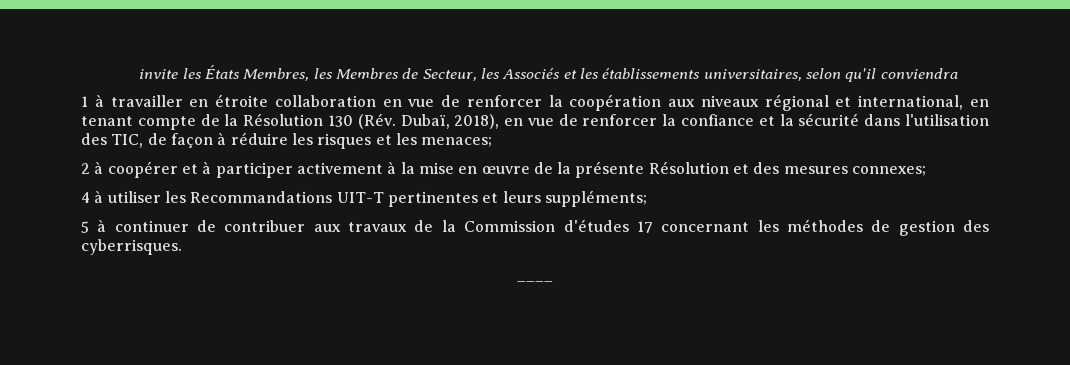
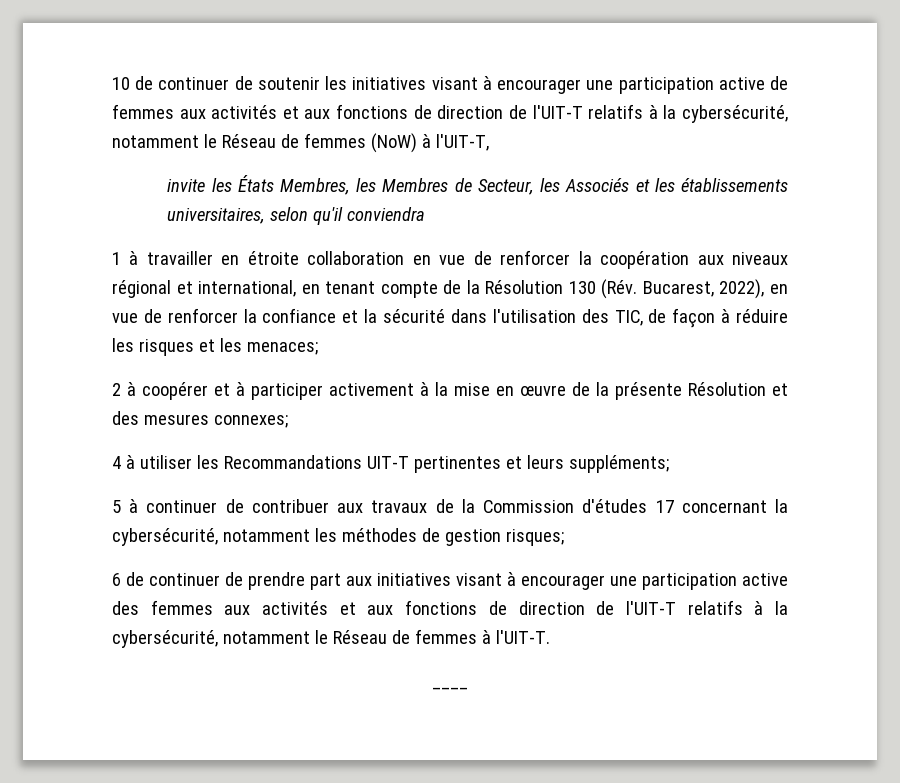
(139, 74) none -> [112,76,788,94] [112,104,788,123] [112,133,489,153] 10 de continuer de soutenir les initiatives visant à encourager une participation active de femmes aux activités et aux fonctions de direction de l'UIT-T relatifs à la cybersécurité, notamment le Réseau de femmes (NoW) à l'UIT-T, //
[400,114,500,129] Dubaï, 2018), -> [642,279,765,299] Bucarest, 2022),
(750, 227) none -> [775,499,788,513] [112,528,310,546] la cybersécurité, notamment
[963,220,990,232] [81,239,182,255] des cyberrisques. -> [505,529,564,546] [112,572,788,590] [112,600,788,615] [112,629,550,648] risques; // 6 de continuer de prendre part aux initiatives visant à encourager une participation active des femmes aux activités et aux fonctions de direction de l'UIT-T relatifs à la cybersécurité, notamment le Réseau de femmes à l'UIT-T.

